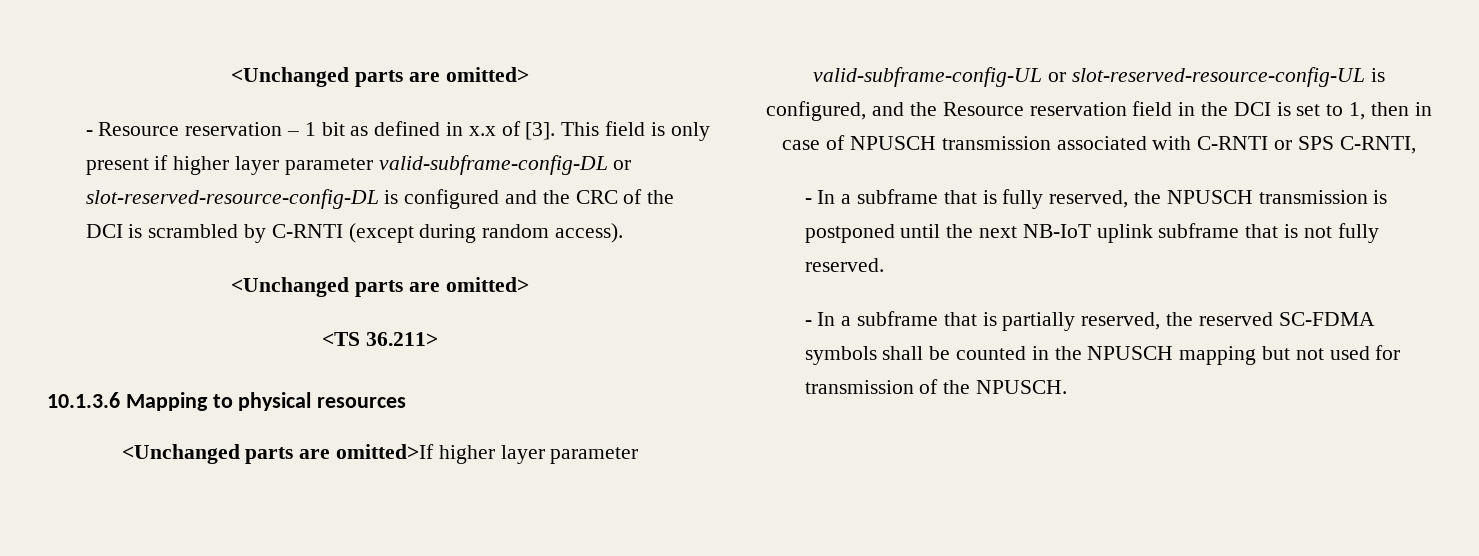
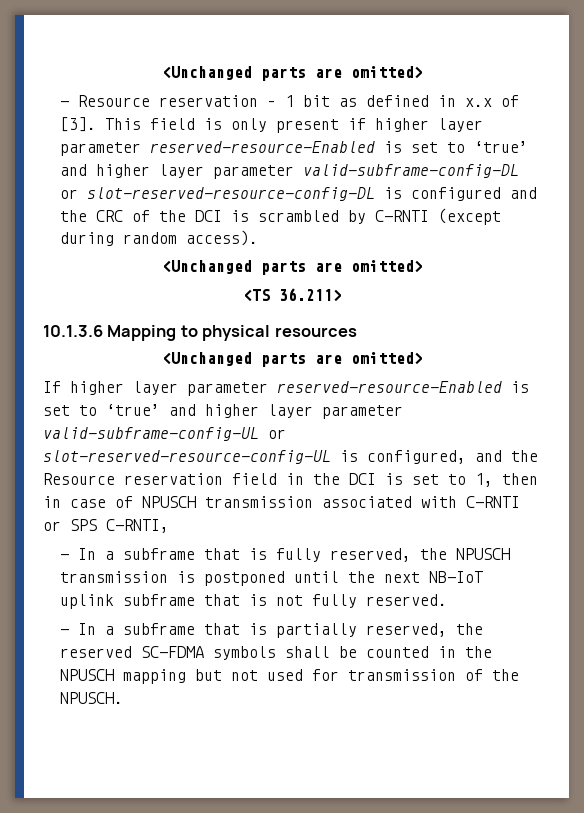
(373, 166) none -> [149,141,528,153] [59,164,294,179] reserved-resource-Enabled is set to ‘true’ and higher layer parameter
[336,444,434,459] omitted>If -> [350,352,423,365] [43,381,529,396] [43,404,196,416] omitted> // If higher layer parameter reserved-resource-Enabled is set to ‘true’ and

